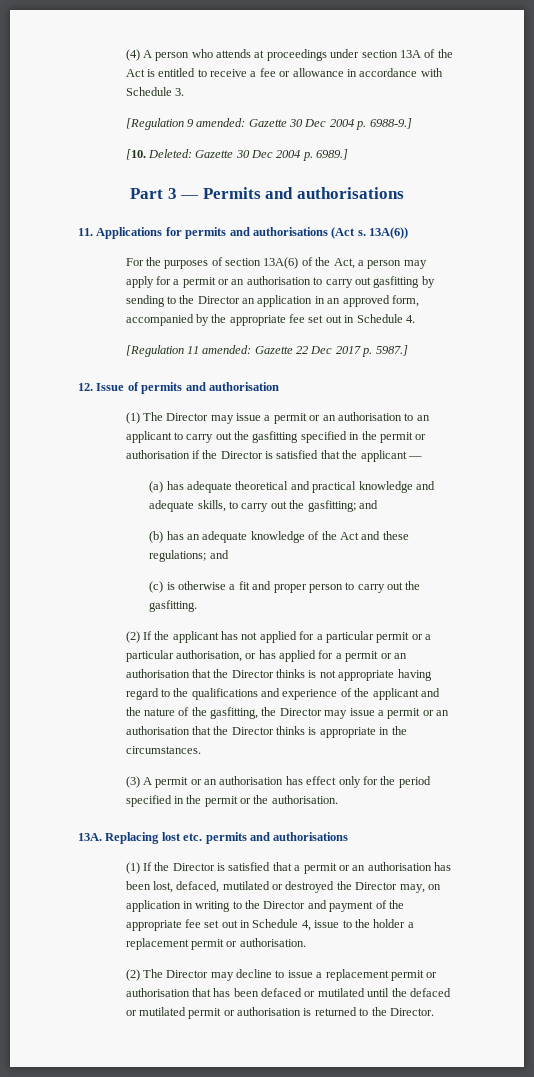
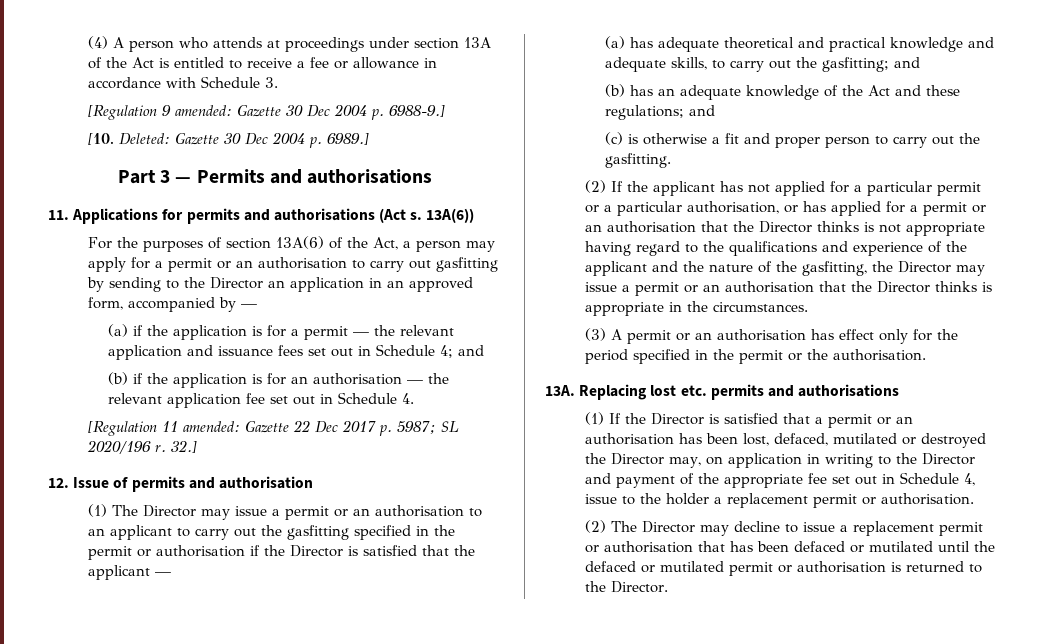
[211,314,286,326] the appropriate -> [240,304,257,308] [107,324,454,340] [107,344,484,360] [107,372,449,388] [107,393,241,408] — // (a) if the application is for a permit — the relevant application and issuance fees set out in Schedule 4; and // (b) if the application is for an authorisation — the relevant application
[375,345,408,356] 5987.] -> [396,421,459,434] [86,440,197,454] 5987; SL 2020/196 r. 32.]

